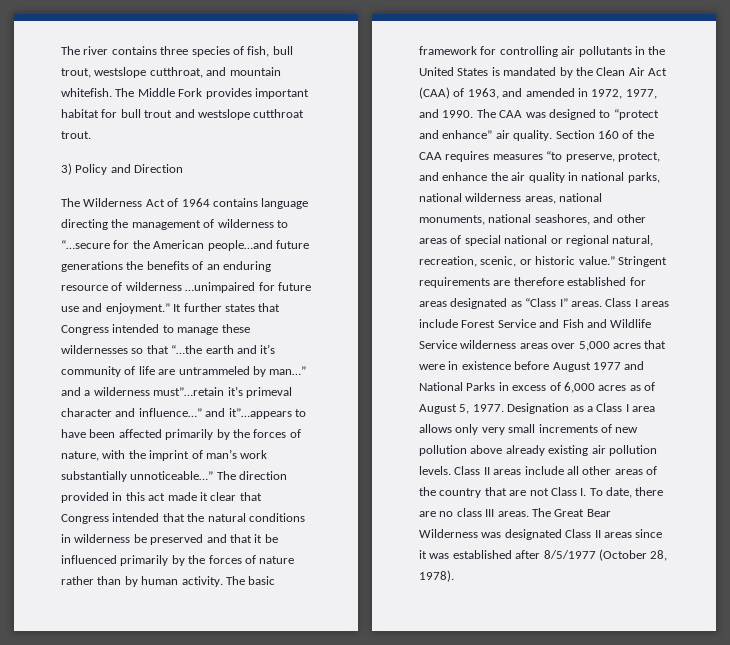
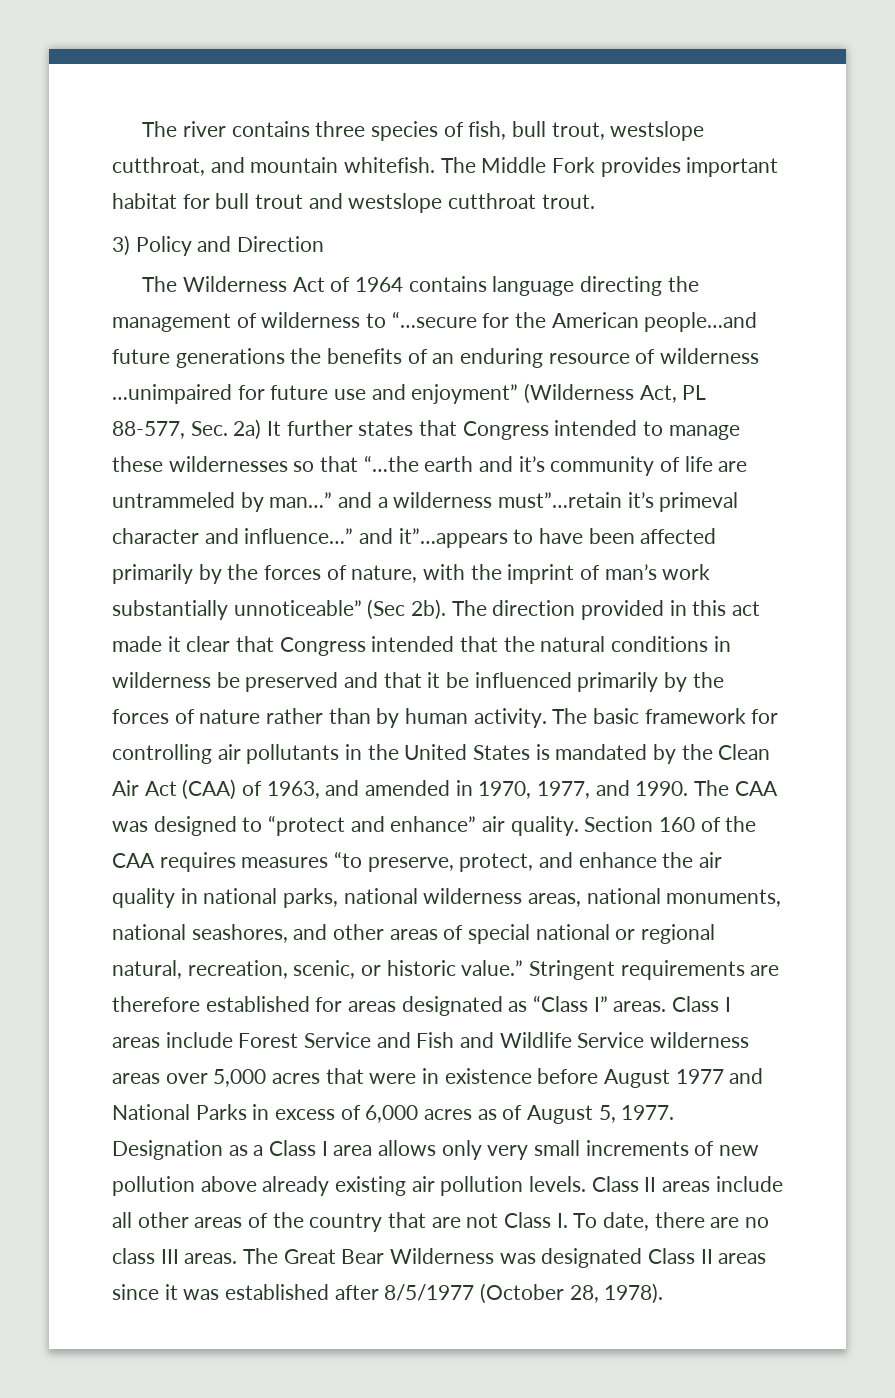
[105,303,170,314] enjoyment.” -> [411,383,707,404] [112,419,262,440] enjoyment” (Wilderness Act, PL 88-577, Sec. 2a)
[130,471,214,480] unnoticeable…” -> [233,599,447,620] unnoticeable” (Sec 2b).
[591,89,623,99] 1972, -> [478,781,532,799] 1970,

